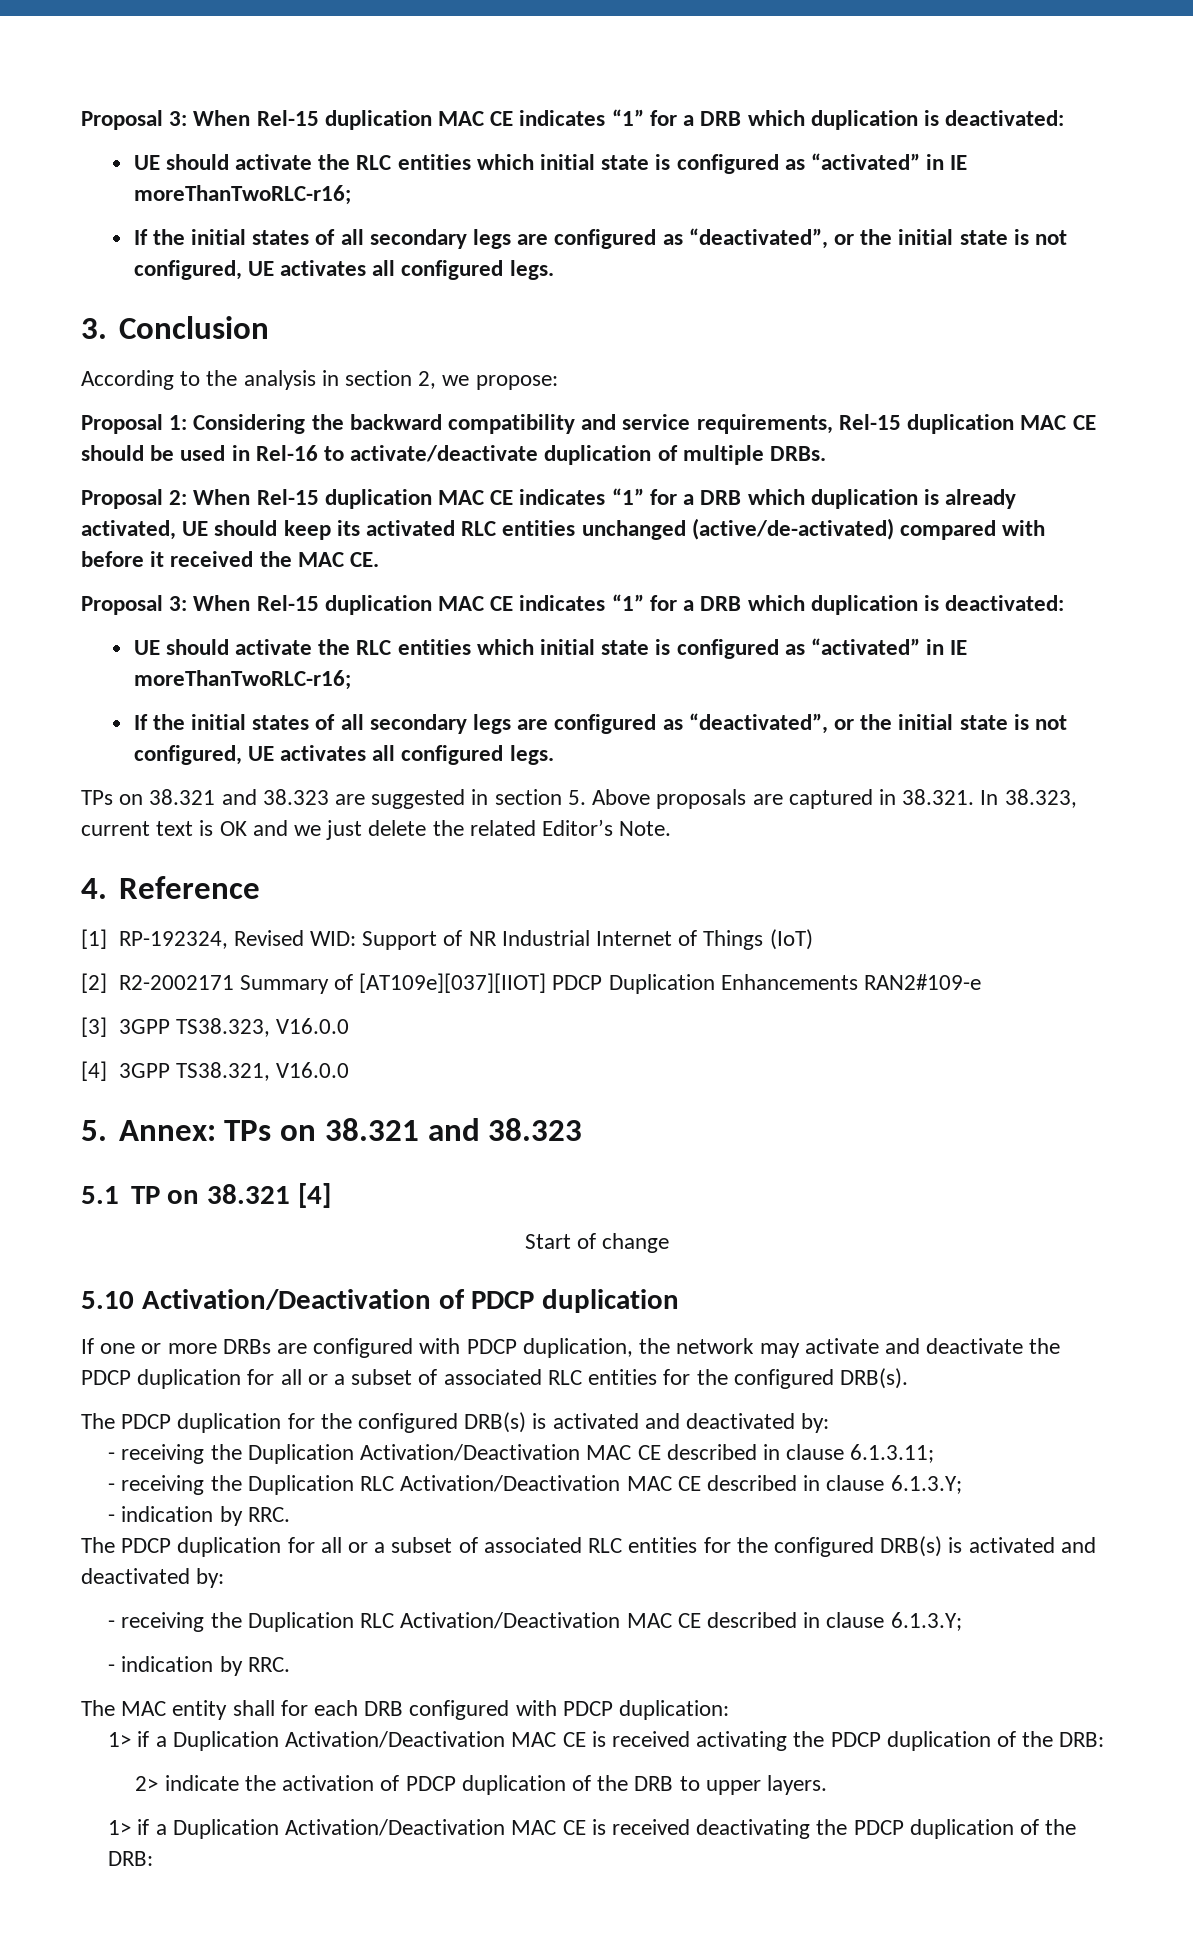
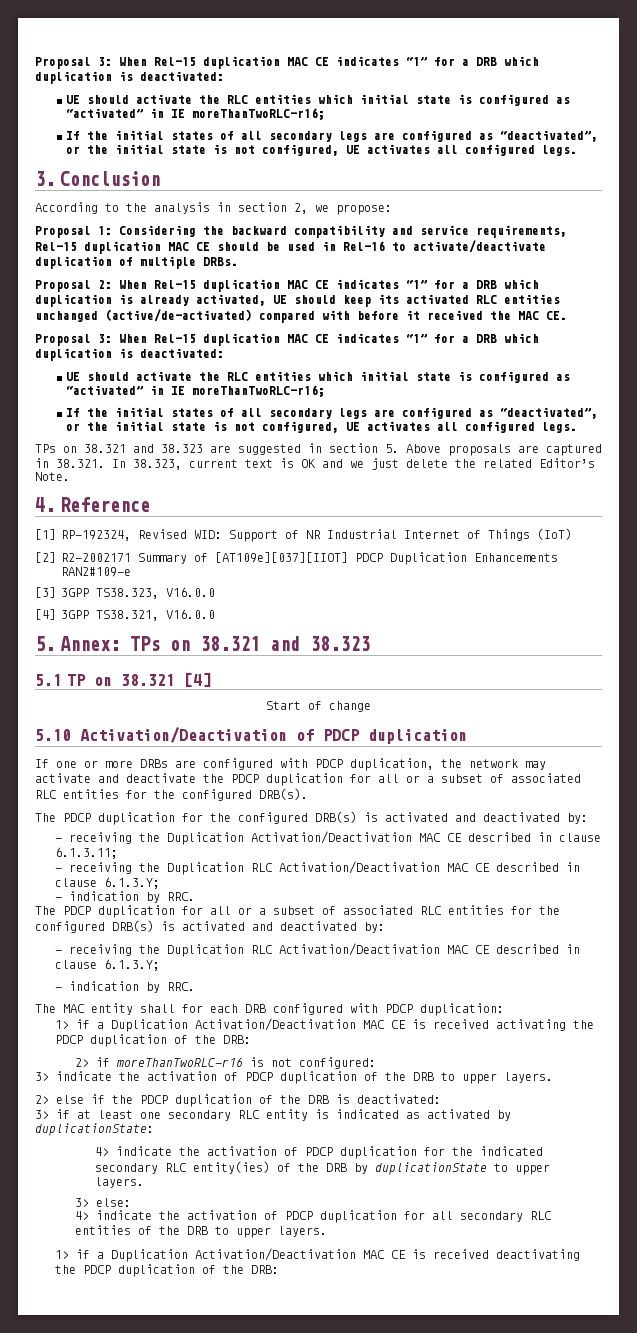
(159, 1783) none -> [95,1057,376,1069] [35,1072,49,1081] if moreThanTwoRLC-r16 is not configured: // 3>
(827, 1785) none -> [35,1094,441,1107] [35,1109,511,1121] [35,1123,154,1136] [94,1146,543,1159] [94,1161,550,1175] [94,1177,144,1188] [74,1198,131,1207] [74,1210,552,1223] [74,1225,327,1238] // 2> else if the PDCP duplication of the DRB is deactivated: // 3> if at least one secondary RLC entity is indicated as activated by duplicationState: // 4> indicate the activation of PDCP duplication for the indicated secondary RLC entity(ies) of the DRB by duplicationState to upper layers. // 3> else: // 4> indicate the activation of PDCP duplication for all secondary RLC entities of the DRB to upper layers.

